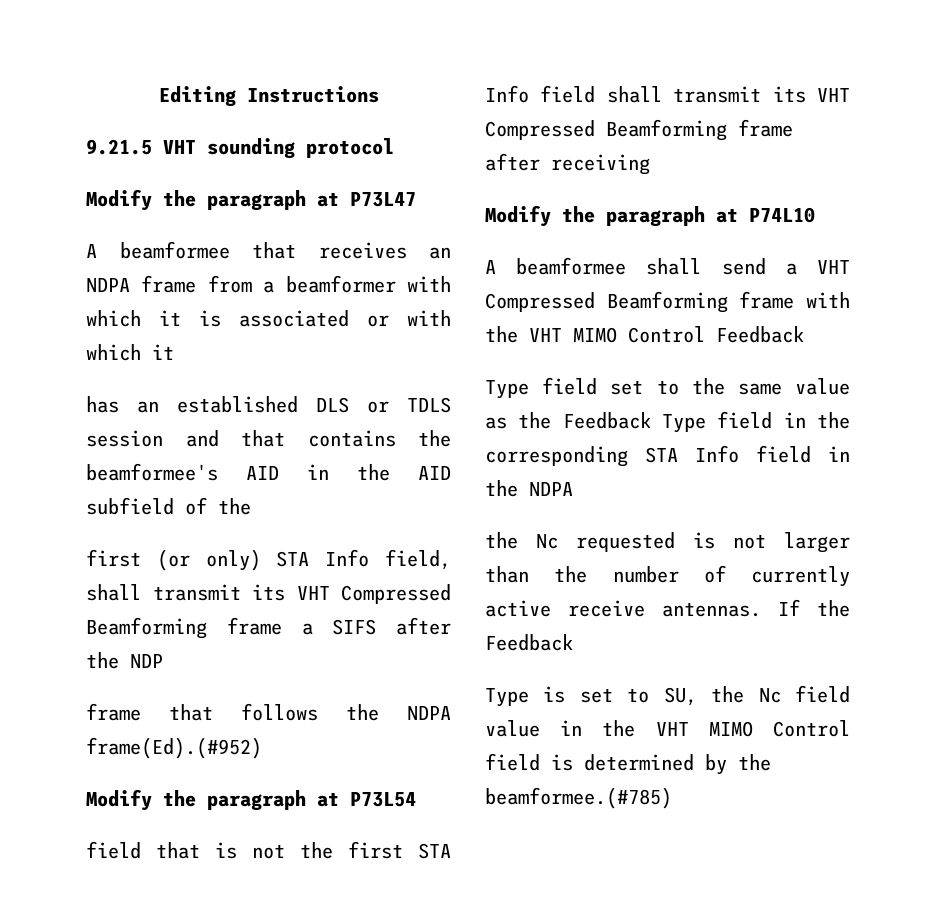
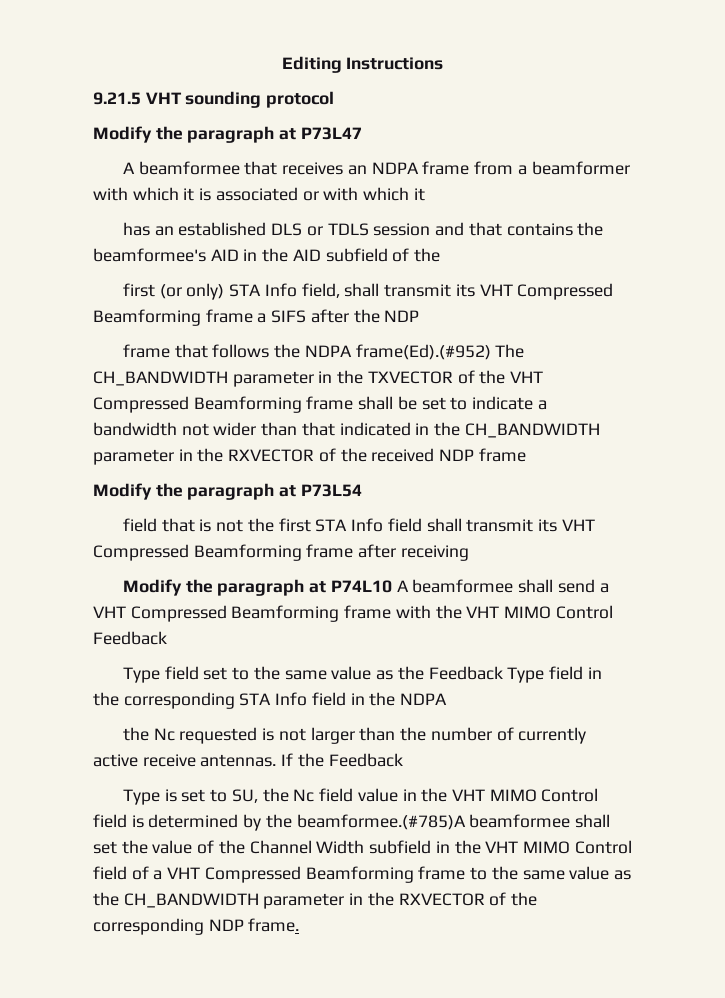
(262, 748) none -> [495,344,525,358] [93,370,544,387] [93,396,547,413] [93,422,600,438] [93,448,526,465] The CH_BANDWIDTH parameter in the TXVECTOR of the VHT Compressed Beamforming frame shall be set to indicate a bandwidth not wider than that indicated in the CH_BANDWIDTH parameter in the RXVECTOR of the received NDP frame
(815, 215) // -> (392, 586) none
[485,787,672,809] beamformee.(#785) -> [296,814,611,830] [93,840,632,854] [93,866,631,883] [93,892,538,909] [93,918,300,935] beamformee.(#785)A beamformee shall set the value of the Channel Width subfield in the VHT MIMO Control field of a VHT Compressed Beamforming frame to the same value as the CH_BANDWIDTH parameter in the RXVECTOR of the corresponding NDP frame.

